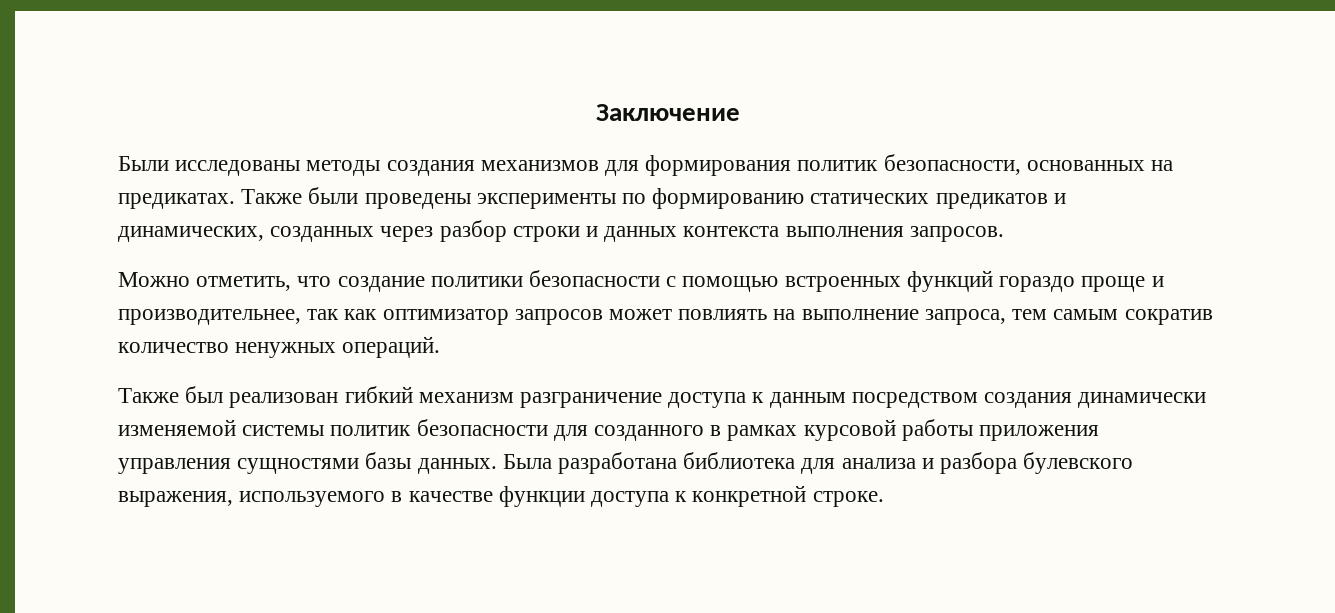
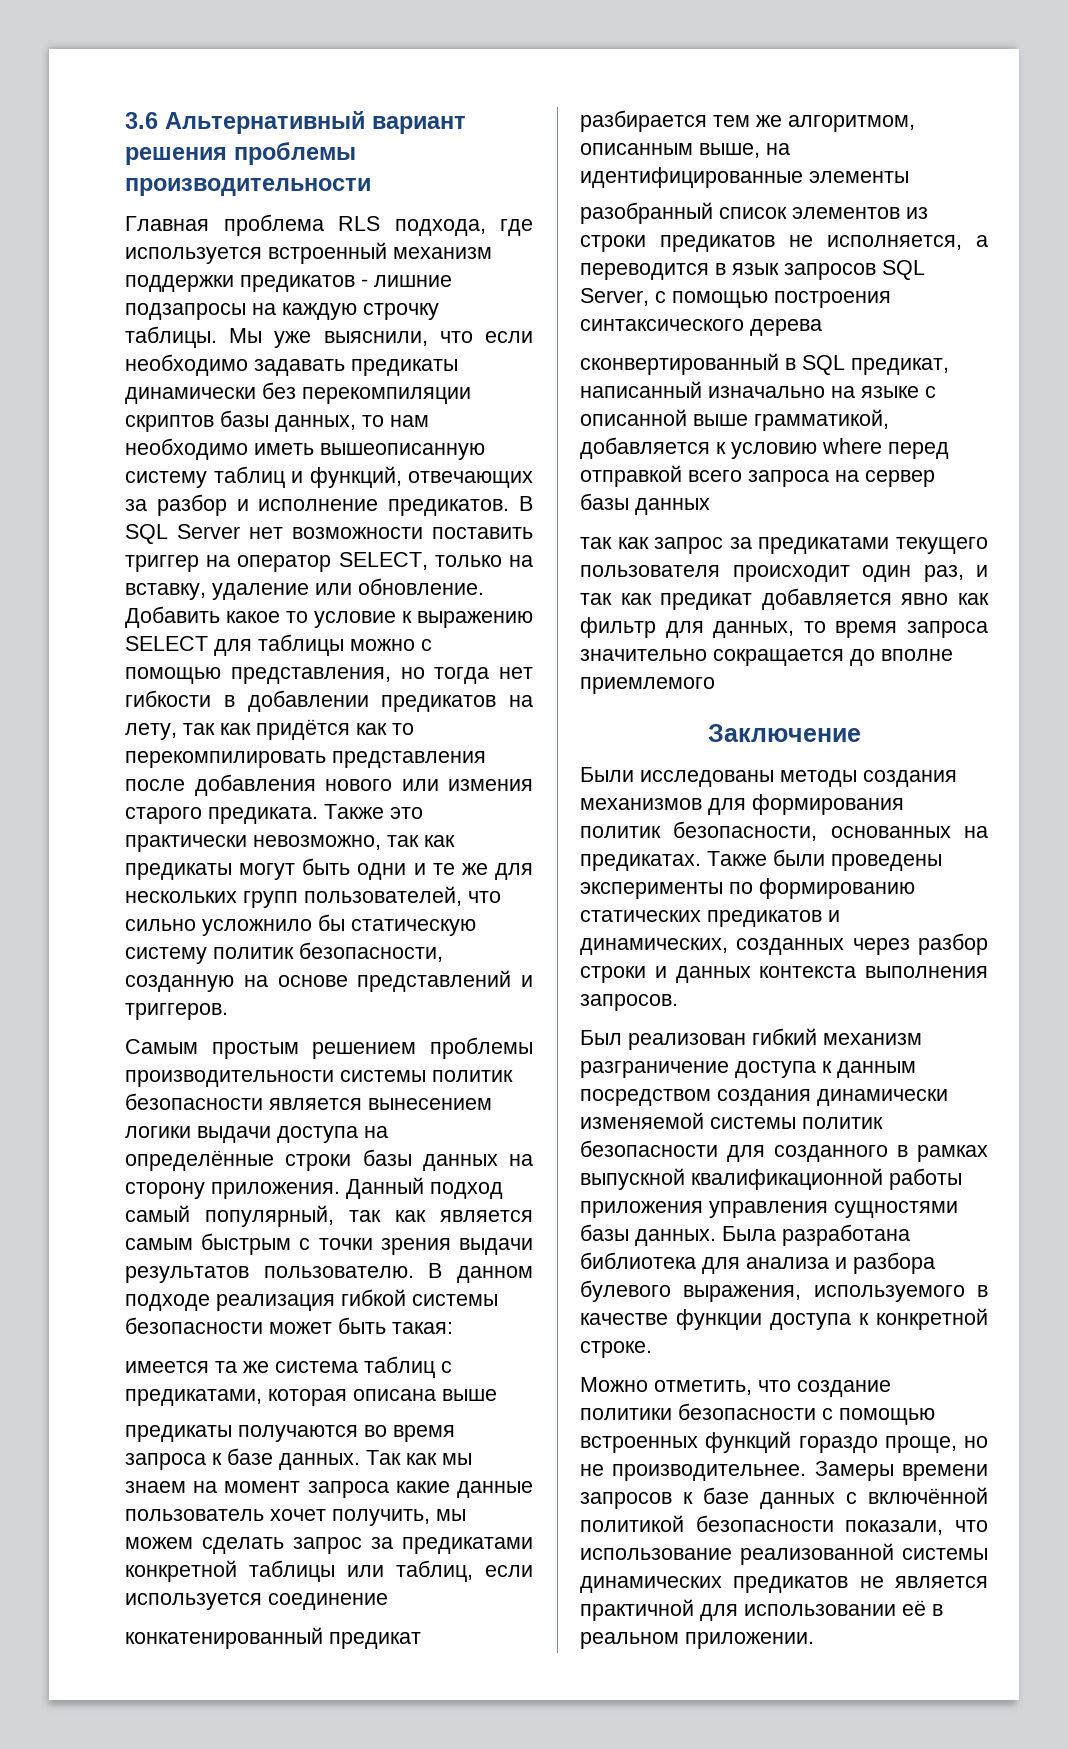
(595, 112) none -> [125,111,466,134] [125,142,356,165] [125,178,371,196] [125,214,533,236] [125,242,492,264] [125,275,452,292] [125,303,439,320] [125,326,533,348] [125,354,458,376] [125,382,471,404] [125,410,429,432] [125,438,485,460] [125,466,533,488] [125,494,533,516] [125,524,533,544] [125,552,533,572] [125,578,484,600] [125,606,533,628] [125,634,432,656] [125,667,533,684] [125,690,533,712] [125,719,414,740] [125,751,486,768] [125,774,533,796] [125,804,423,824] [125,835,455,852] [125,858,534,880] [125,886,501,908] [125,914,476,936] [125,942,443,964] [125,970,533,992] [125,1003,228,1020] [125,1037,533,1059] [125,1070,513,1087] [125,1093,492,1110] [125,1126,388,1143] [125,1149,533,1171] [125,1177,503,1199] [125,1205,533,1227] [125,1233,533,1255] [125,1263,533,1283] [125,1289,498,1311] [125,1317,453,1334] [125,1356,452,1378] [125,1389,497,1406] [125,1425,455,1442] [125,1448,472,1470] [125,1481,533,1498] [125,1509,466,1526] [125,1537,533,1554] [125,1560,533,1582] [125,1593,388,1610] [125,1627,421,1649] [580,110,915,132] [580,143,790,158] [580,167,909,188] [580,202,928,224] [580,235,988,252] [580,260,925,280] [580,288,891,308] [580,319,822,336] [580,353,949,375] [580,381,936,398] [580,409,889,431] [580,437,949,459] [580,465,935,487] [580,493,710,515] [580,537,988,554] [580,565,988,582] [580,588,989,610] [580,617,988,638] [580,649,953,666] [580,677,715,694] 3.6 Альтернативный вариант решения проблемы производительности // Главная проблема RLS подхода, где используется встроенный механизм поддержки предикатов - лишние подзапросы на каждую строчку таблицы. Мы уже выяснили, что если необходимо задавать предикаты динамически без перекомпиляции скриптов базы данных, то нам необходимо иметь вышеописанную систему таблиц и функций, отвечающих за разбор и исполнение предикатов. В SQL Server нет возможности поставить триггер на оператор SELECT, только на вставку, удаление или обновление. Добавить какое то условие к выражению SELECT для таблицы можно с помощью представления, но тогда нет гибкости в добавлении предикатов на лету, так как придётся как то перекомпилировать представления после добавления нового или измения старого предиката. Также это практически невозможно, так как предикаты могут быть одни и те же для нескольких групп пользователей, что сильно усложнило бы статическую систему политик безопасности, созданную на основе представлений и триггеров. // Самым простым решением проблемы производительности системы политик безопасности является вынесением логики выдачи доступа на определённые строки базы данных на сторону приложения. Данный подход самый популярный, так как является самым быстрым с точки зрения выдачи результатов пользователю. В данном подходе реализация гибкой системы безопасности может быть такая: // имеется та же система таблиц с предикатами, которая описана выше // предикаты получаются во время запроса к базе данных. Так как мы знаем на момент запроса какие данные пользователь хочет получить, мы можем сделать запрос за предикатами конкретной таблицы или таблиц, если используется соединение // конкатенированный предикат разбирается тем же алгоритмом, описанным выше, на идентифицированные элементы // разобранный список элементов из строки предикатов не исполняется, а переводится в язык запросов SQL Server, с помощью построения синтаксического дерева // cконвертированный в SQL предикат, написанный изначально на языке с описанной выше грамматикой, добавляется к условию where перед отправкой всего запроса на сервер базы данных // так как запрос за предикатами текущего пользователя происходит один раз, и так как предикат добавляется явно как фильтр для данных, то время запроса значительно сокращается до вполне приемлемого //
[118,270,1164,292] [118,309,1213,325] [118,336,441,358] [118,386,224,403] Можно отметить, что создание политики безопасности с помощью встроенных функций гораздо проще и производительнее, так как оптимизатор запросов может повлиять на выполнение запроса, тем самым сократив количество ненужных операций. // Также был -> [580,1030,622,1045] Был
[803,419,896,441] курсовой -> [580,1168,883,1190] выпускной квалификационной
[1023,452,1134,474] булевского -> [580,1280,671,1302] булевого
(884, 499) none -> [580,1377,891,1397] [580,1403,935,1425] [580,1431,988,1453] [580,1461,988,1481] [580,1487,988,1509] [580,1515,988,1535] [580,1543,988,1565] [580,1576,988,1593] [580,1599,943,1621] [580,1632,814,1649] // Можно отметить, что создание политики безопасности с помощью встроенных функций гораздо проще, но не производительнее. Замеры времени запросов к базе данных с включённой политикой безопасности показали, что использование реализованной системы динамических предикатов не является практичной для использовании её в реальном приложении.

